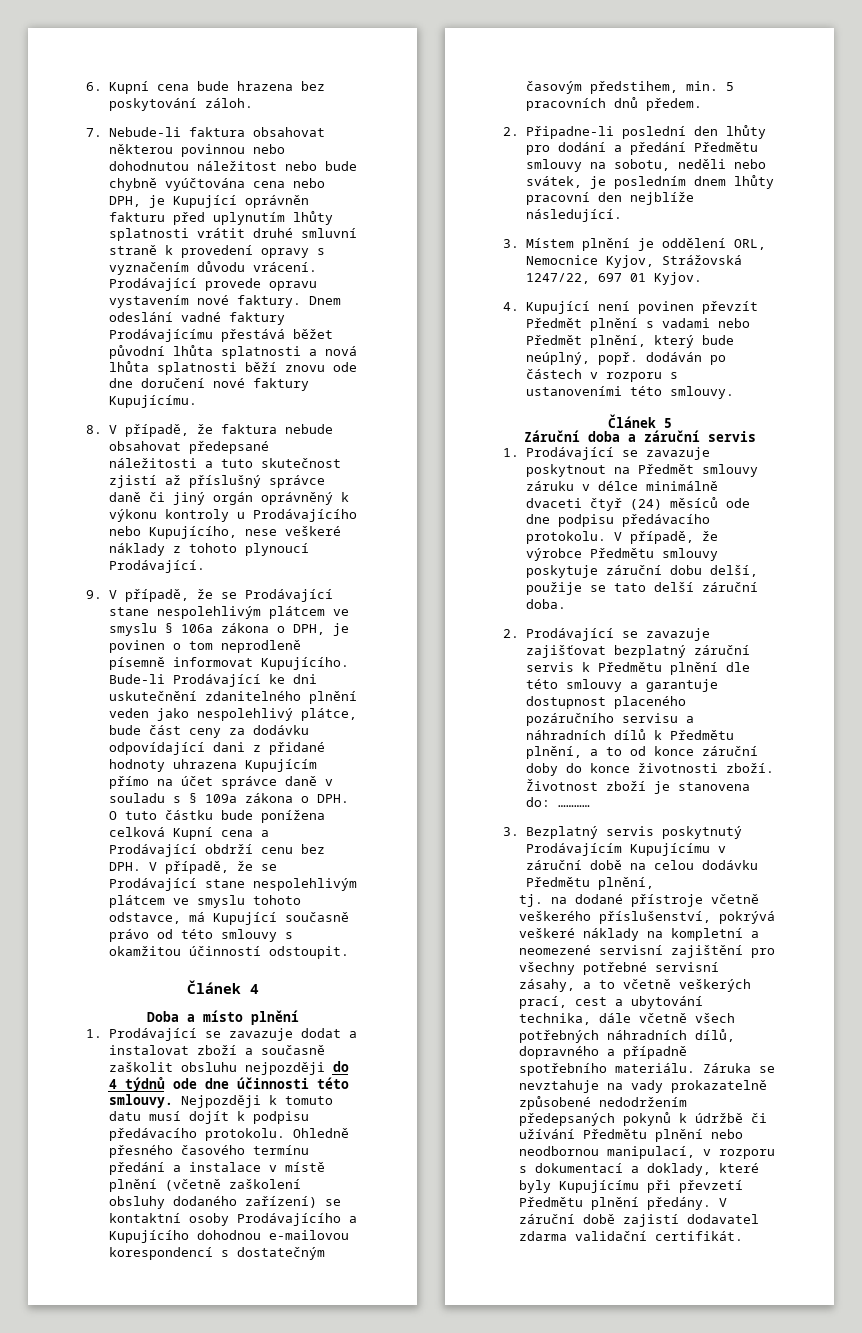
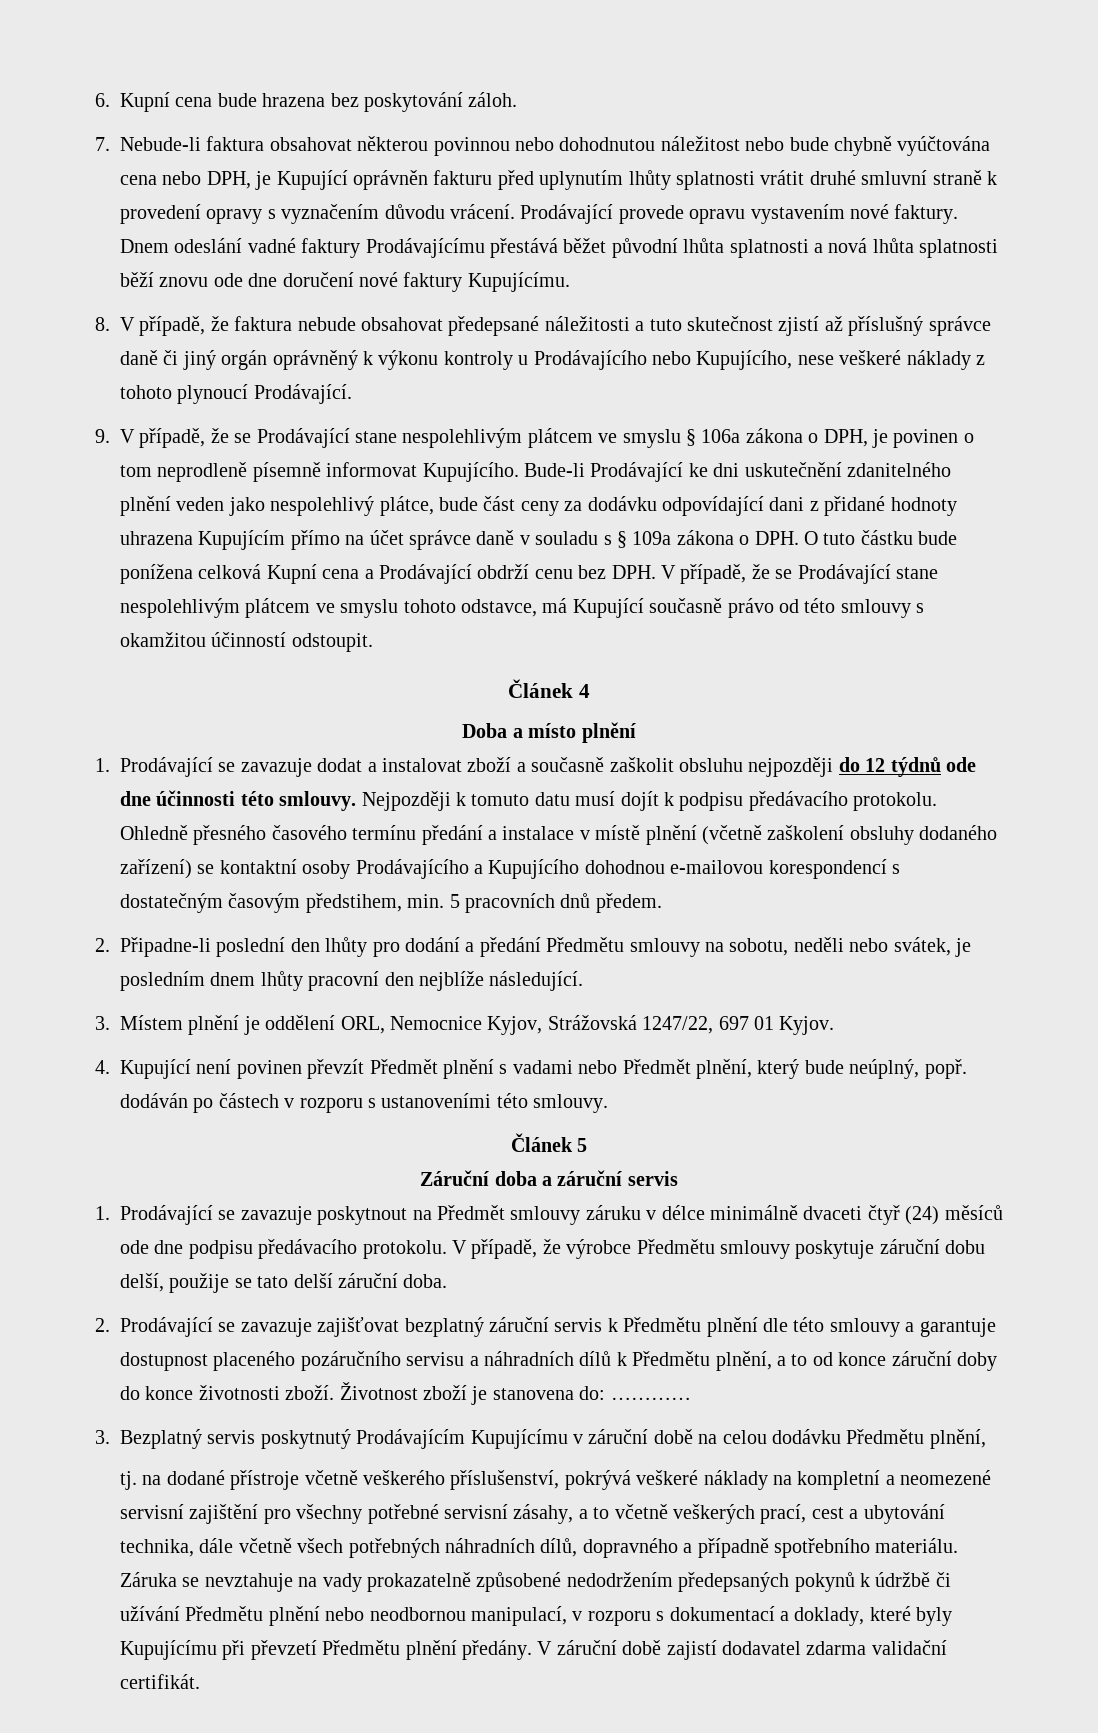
[108,1079,117,1089] 4 -> [865,758,886,772] 12

